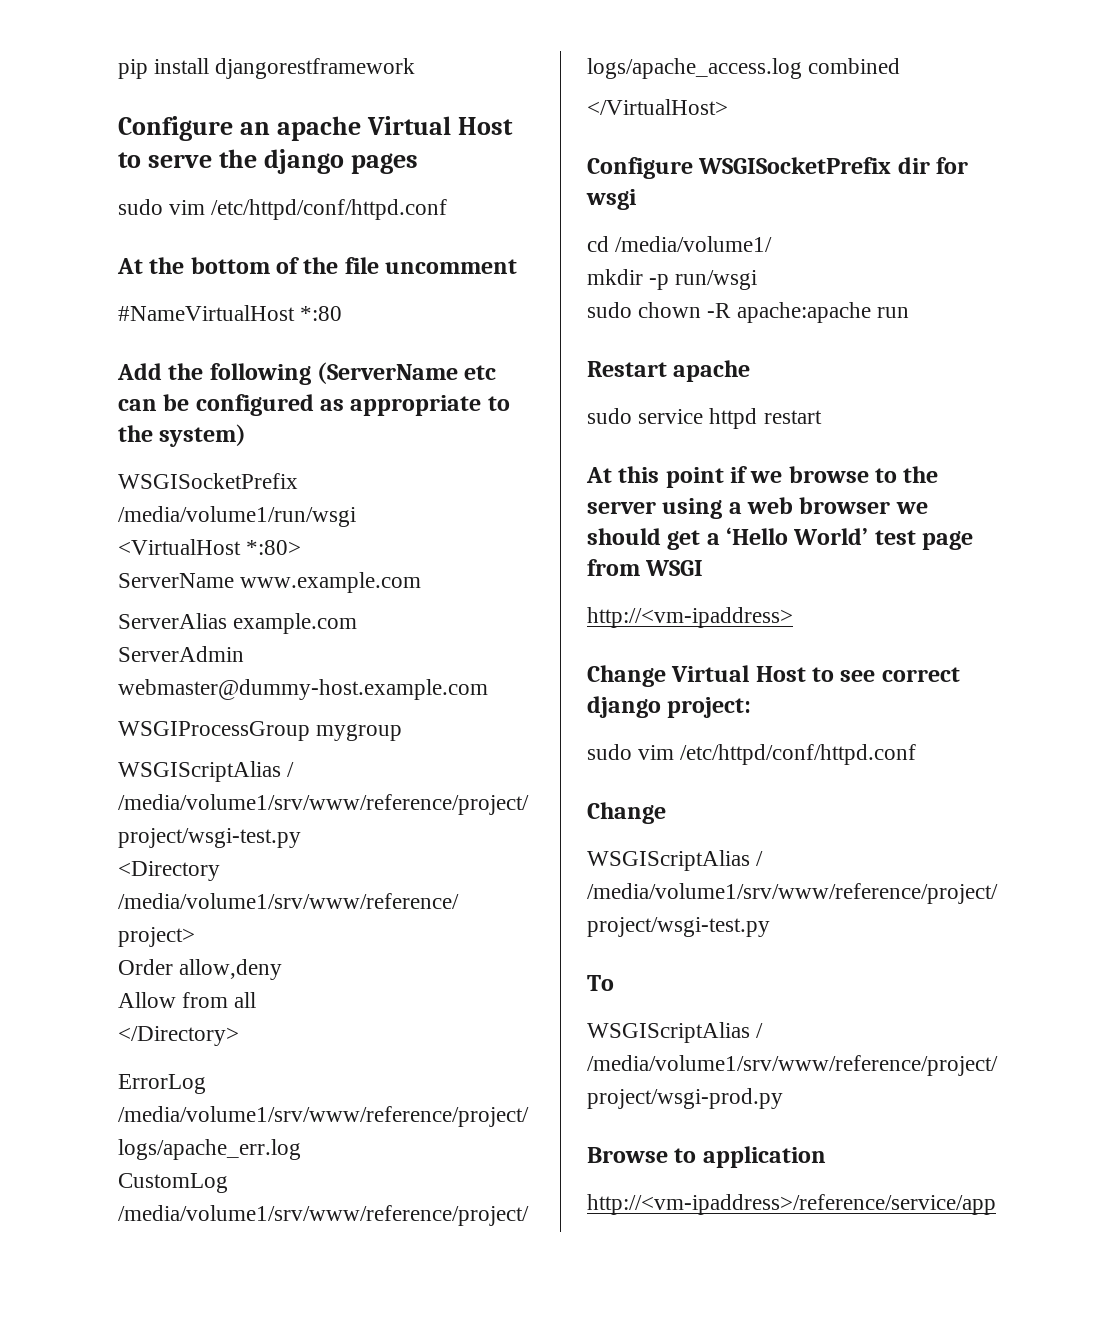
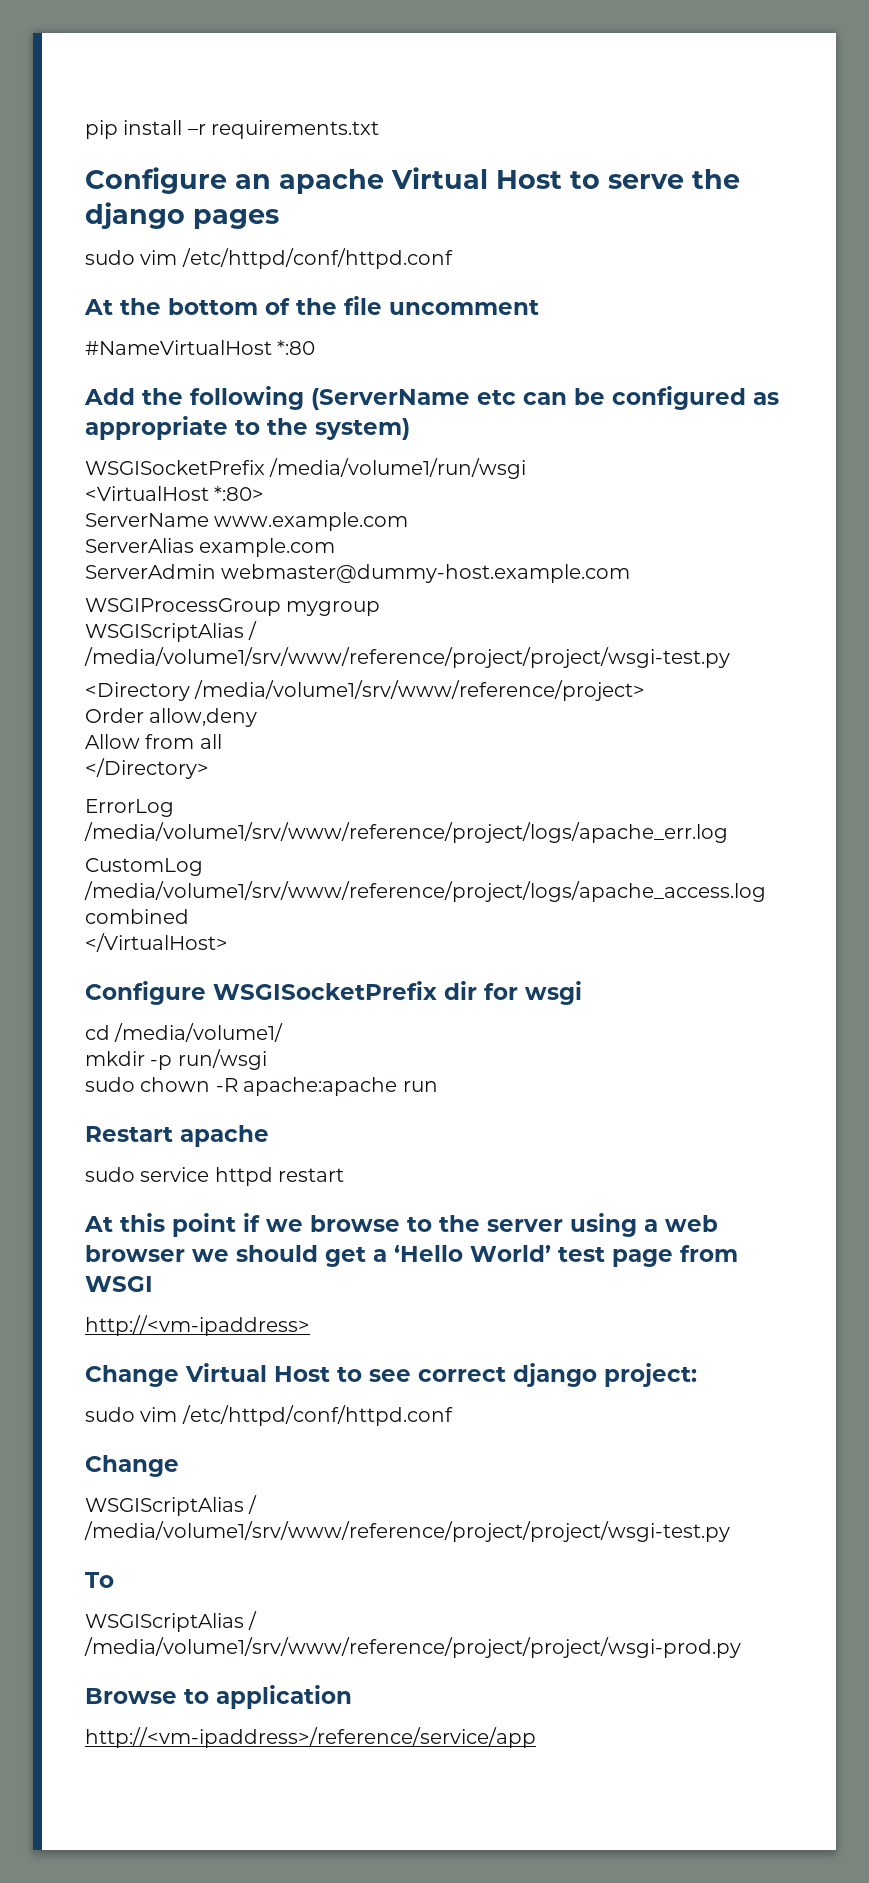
[215,58,416,79] djangorestframework -> [187,120,380,139] –r requirements.txt

